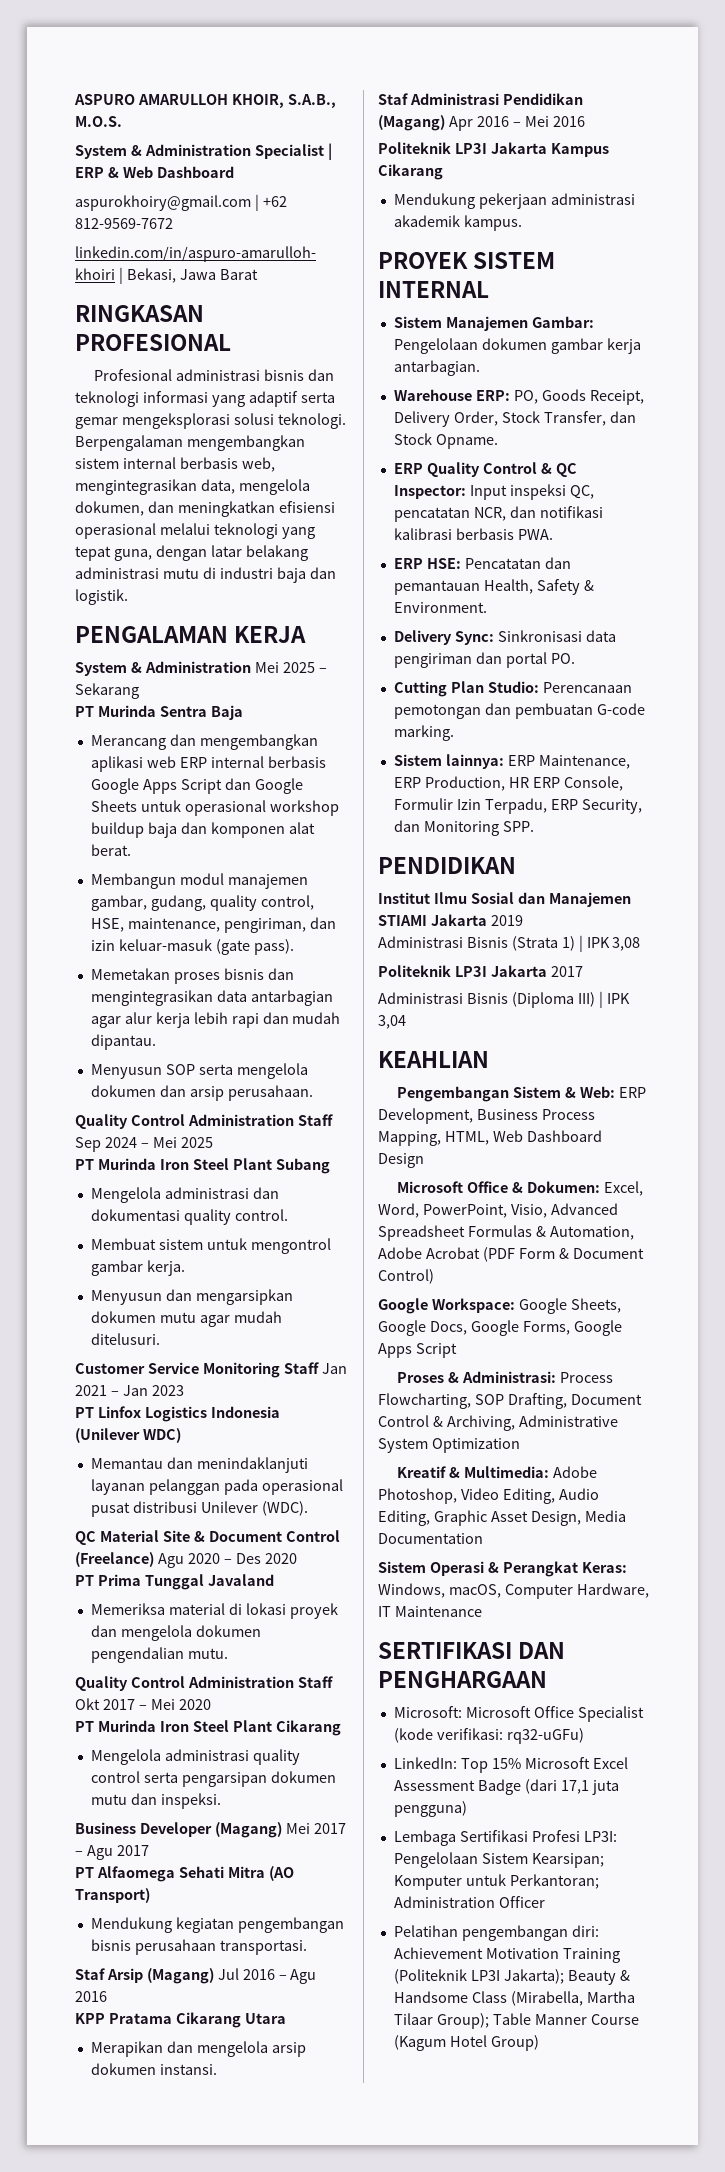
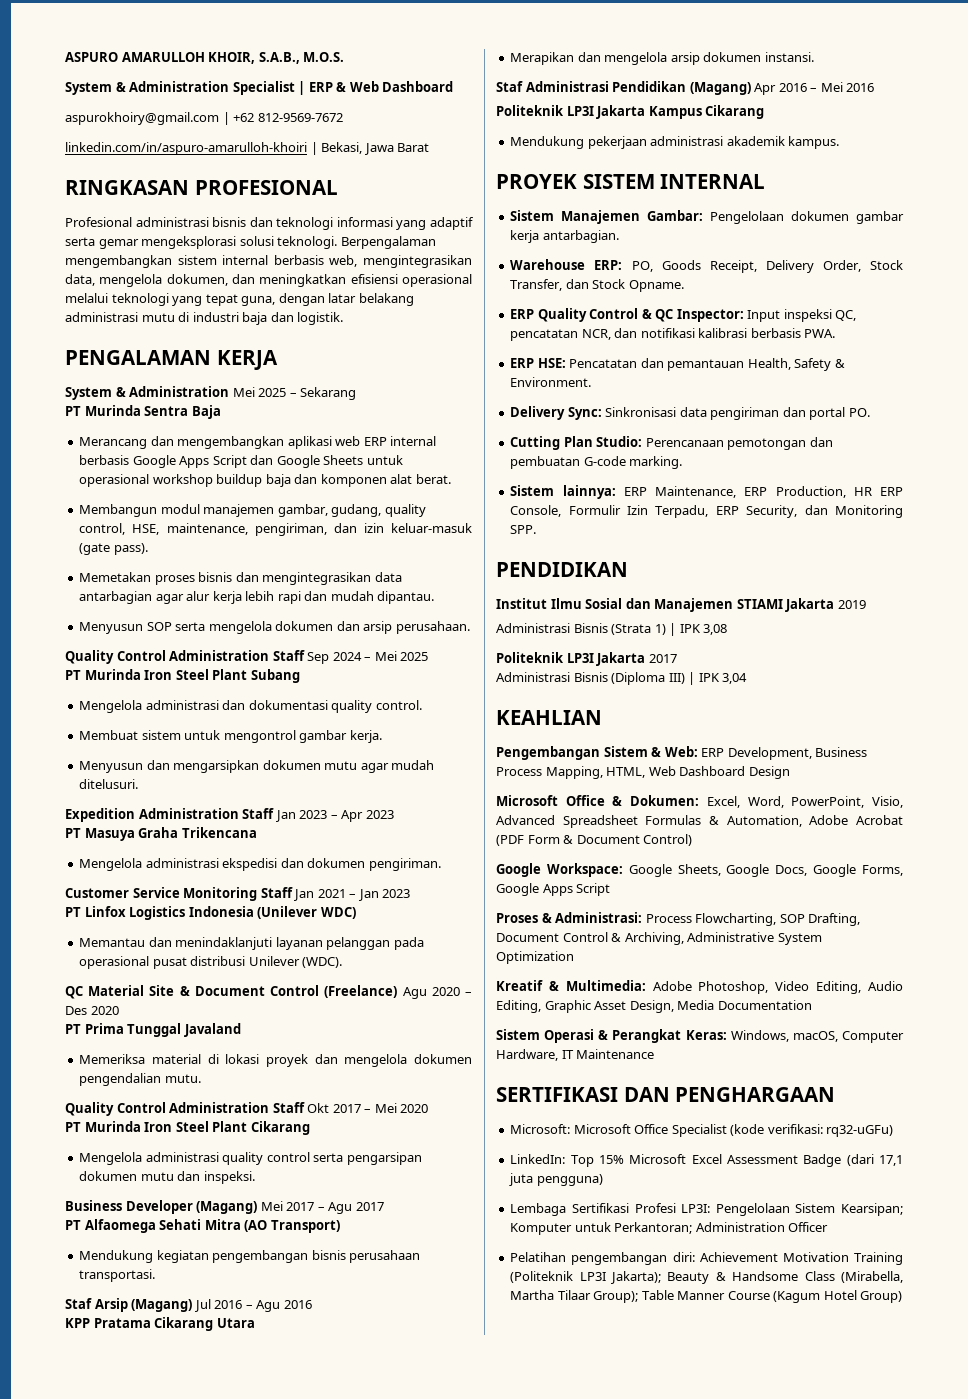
(160, 1339) none -> [65,808,394,822] [65,827,257,841] [79,858,441,871] // Expedition Administration Staff Jan 2023 – Apr 2023 // PT Masuya Graha Trikencana // Mengelola administrasi ekspedisi dan dokumen pengiriman.

